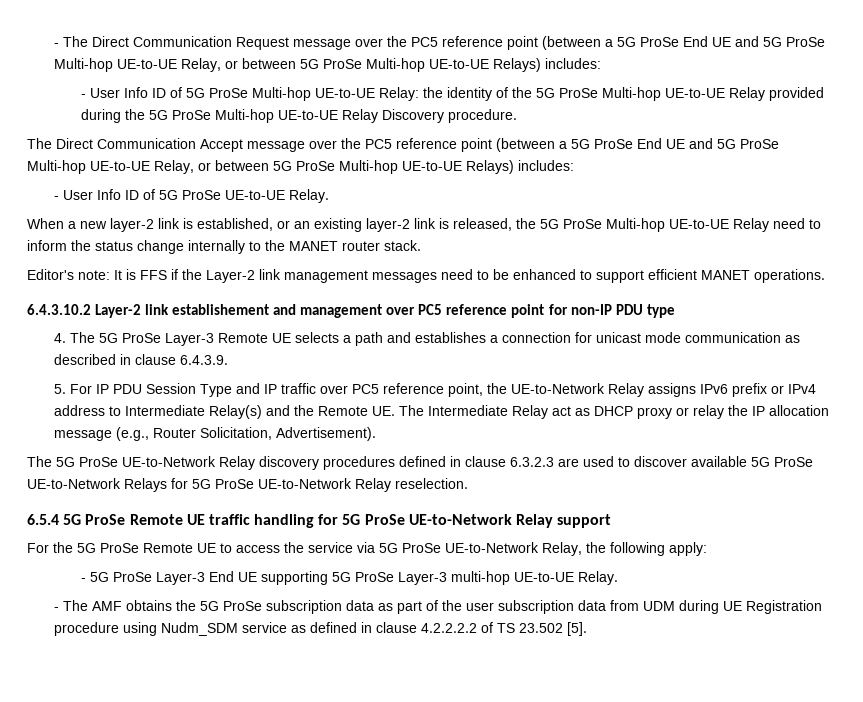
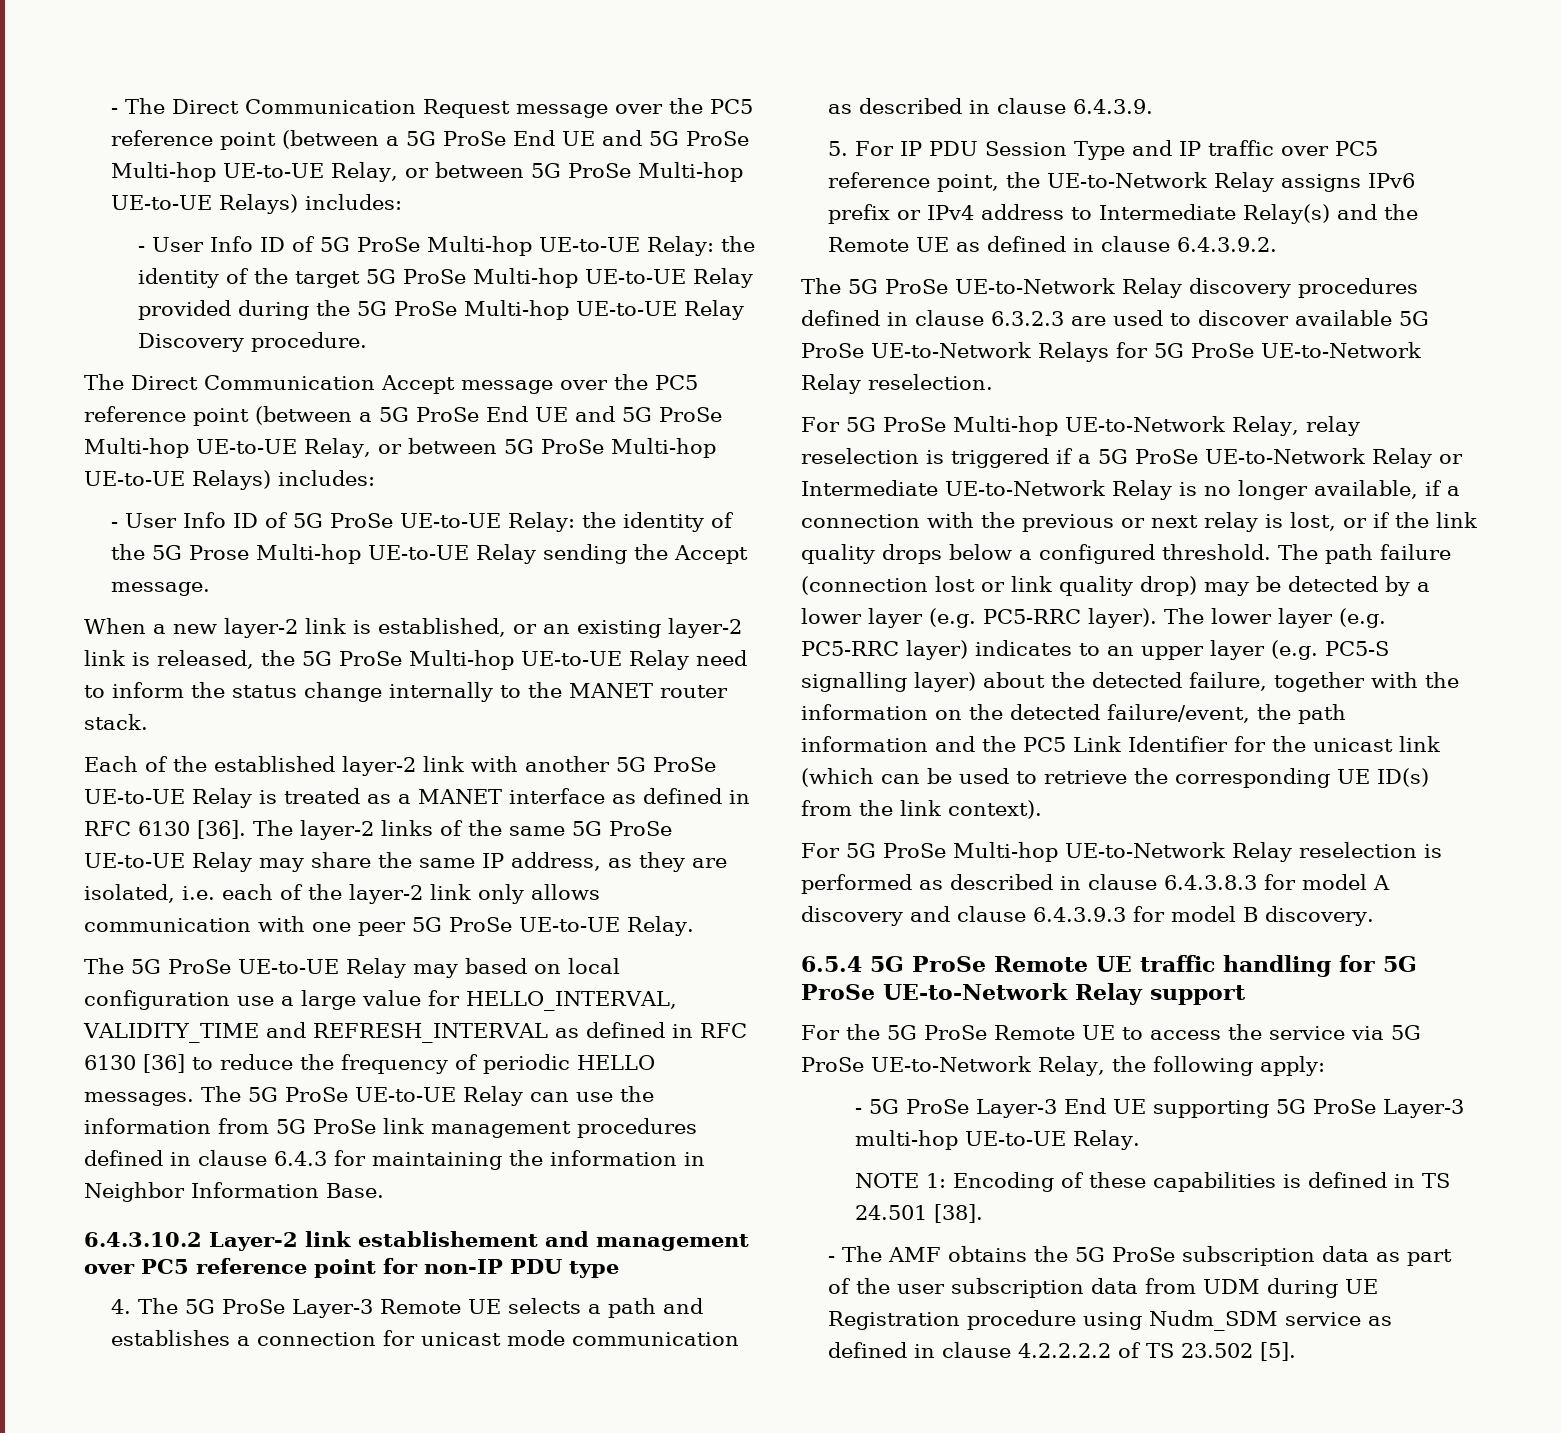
(533, 92) none -> [294,271,360,288] target
[289,189,330,203] Relay. -> [507,512,734,532] [110,544,748,564] [110,582,210,596] Relay: the identity of the 5G Prose Multi-hop UE-to-UE Relay sending the Accept message.
[27,269,825,283] Editor's note: It is FFS if the Layer-2 link management messages need to be enhanced to support efficient MANET operations. -> [84,756,716,776] [84,788,750,808] [84,820,672,840] [84,852,727,872] [84,884,600,904] [84,916,694,936] [84,958,620,978] [84,990,677,1011] [83,1022,747,1043] [84,1054,655,1074] [84,1086,654,1106] [84,1118,697,1138] [84,1150,705,1170] [84,1182,384,1202] Each of the established layer-2 link with another 5G ProSe UE-to-UE Relay is treated as a MANET interface as defined in RFC 6130 [36]. The layer-2 links of the same 5G ProSe UE-to-UE Relay may share the same IP address, as they are isolated, i.e. each of the layer-2 link only allows communication with one peer 5G ProSe UE-to-UE Relay. // The 5G ProSe UE-to-UE Relay may based on local configuration use a large value for HELLO_INTERVAL, VALIDITY_TIME and REFRESH_INTERVAL as defined in RFC 6130 [36] to reduce the frequency of periodic HELLO messages. The 5G ProSe UE-to-UE Relay can use the information from 5G ProSe link management procedures defined in clause 6.4.3 for maintaining the information in Neighbor Information Base.
[372,405,830,419] [54,427,377,441] UE. The Intermediate Relay act as DHCP proxy or relay the IP allocation message (e.g., Router Solicitation, Advertisement). -> [915,236,1277,252] UE as defined in clause 6.4.3.9.2.
(468, 483) none -> [801,416,1360,436] [801,448,1463,468] [801,480,1460,500] [801,512,1477,532] [801,544,1451,564] [801,576,1430,596] [801,608,1386,628] [801,640,1389,660] [801,672,1459,692] [801,704,1346,724] [801,736,1440,752] [801,768,1429,788] [801,800,1042,819] [801,842,1442,862] [801,874,1390,894] [801,906,1374,926] // For 5G ProSe Multi-hop UE-to-Network Relay, relay reselection is triggered if a 5G ProSe UE-to-Network Relay or Intermediate UE-to-Network Relay is no longer available, if a connection with the previous or next relay is lost, or if the link quality drops below a configured threshold. The path failure (connection lost or link quality drop) may be detected by a lower layer (e.g. PC5-RRC layer). The lower layer (e.g. PC5-RRC layer) indicates to an upper layer (e.g. PC5-S signalling layer) about the detected failure, together with the information on the detected failure/event, the path information and the PC5 Link Identifier for the unicast link (which can be used to retrieve the corresponding UE ID(s) from the link context). // For 5G ProSe Multi-hop UE-to-Network Relay reselection is performed as described in clause 6.4.3.8.3 for model A discovery and clause 6.4.3.9.3 for model B discovery.
(619, 578) none -> [854,1172,1450,1192] [854,1204,983,1223] // NOTE 1: Encoding of these capabilities is defined in TS 24.501 [38].

